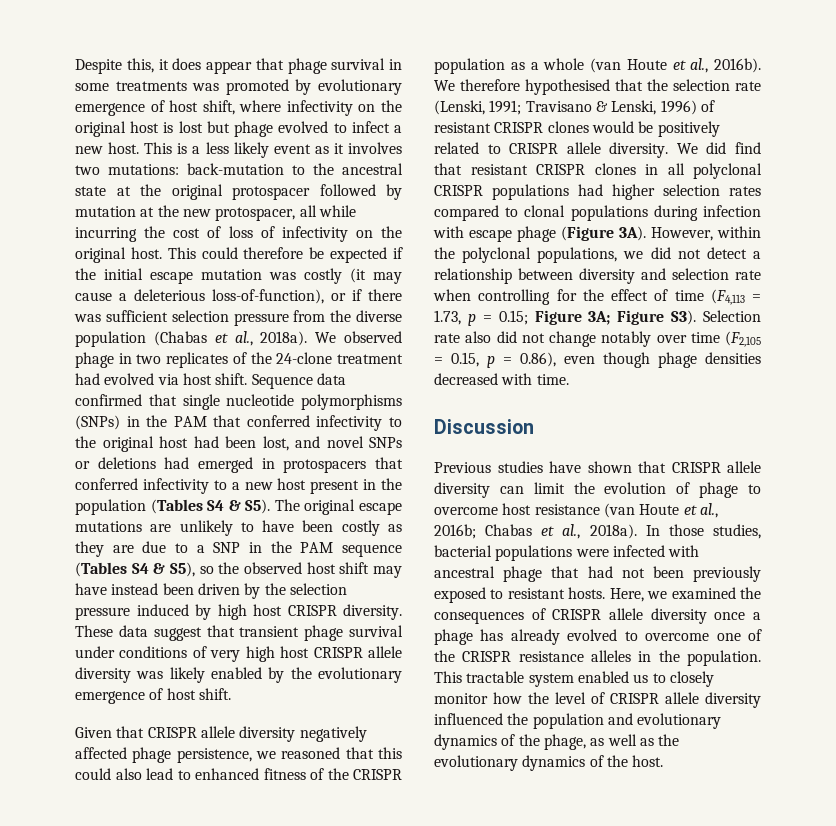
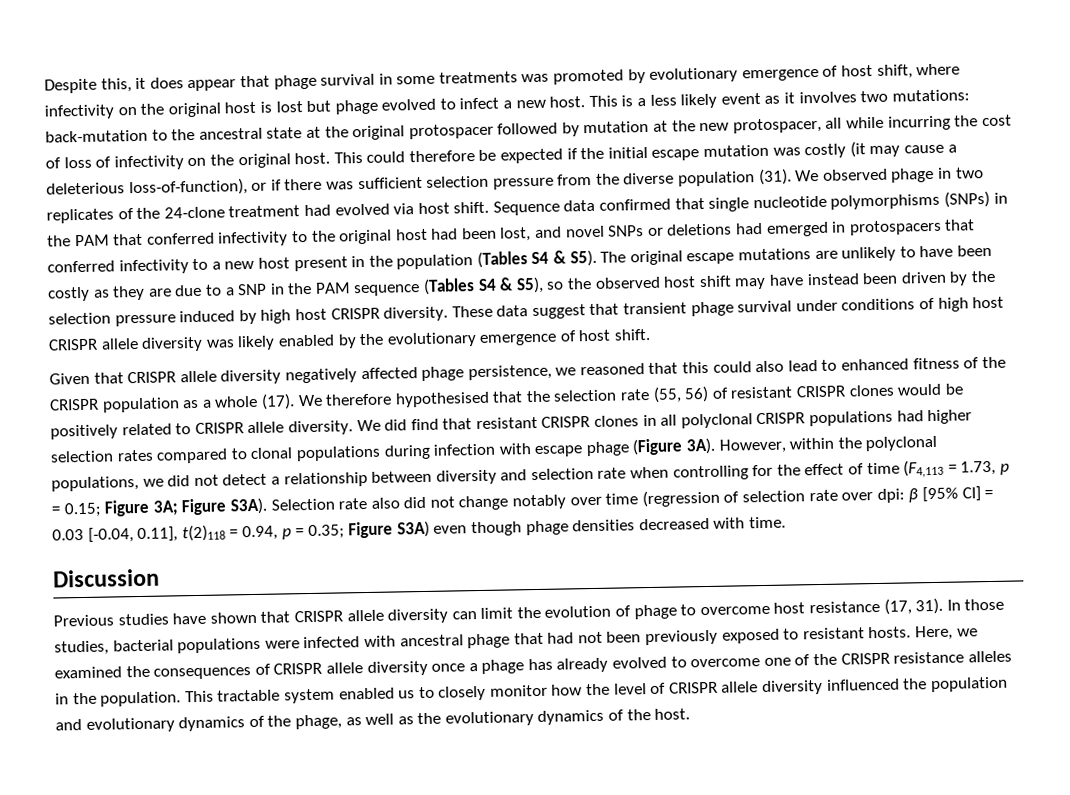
[153,331,308,346] (Chabas et al., 2018a). -> [758,168,792,186] (31).
[210,650,241,662] very -> (936, 303) none
[590,58,761,73] (van Houte et al., 2016b). -> [260,393,295,410] (17).
[434,100,697,115] (Lenski, 1991; Travisano & Lenski, 1996) -> [652,385,710,403] (55, 56)
[671,310,697,325] S3). -> [229,497,268,515] S3A).
[725,331,761,347] [434,352,556,368] (F2,105 = 0.15, p = 0.86), -> [641,486,994,508] [52,520,430,543] (regression of selection rate over dpi: β [95% CI] = 0.03 [-0.04, 0.11], t(2)118 = 0.94, p = 0.35; Figure S3A)
[603,503,718,518] [434,524,637,539] (van Houte et al., 2016b; Chabas et al., 2018a). -> [883,597,944,615] (17, 31).

